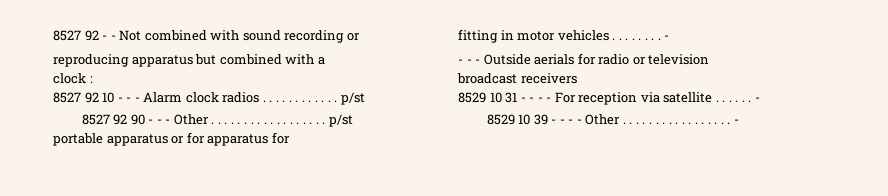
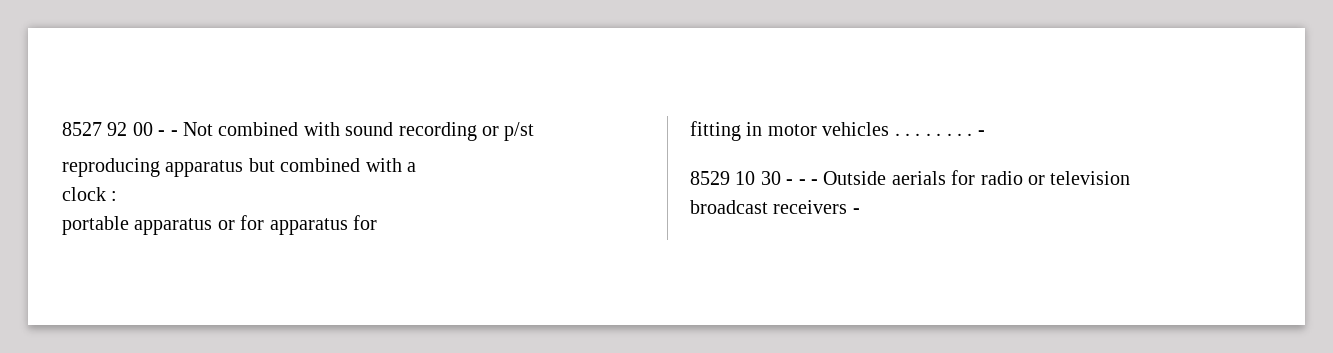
[53,30,99,41] 8527 92 -> [62,122,153,136] 8527 92 00
(360, 37) none -> [504,122,535,141] p/st
[53,92,365,105] [81,114,353,127] // 8527 92 10 - - - Alarm clock radios . . . . . . . . . . . . p/st // 8527 92 90 - - - Other . . . . . . . . . . . . . . . . . . p/st -> (118, 196) none
(670, 37) none -> [690,171,781,185] 8529 10 30
[458,92,760,105] [486,114,731,125] // 8529 10 31 - - - - For reception via satellite . . . . . . - // 8529 10 39 - - - - Other . . . . . . . . . . . . . . . . . -> (848, 207) none

